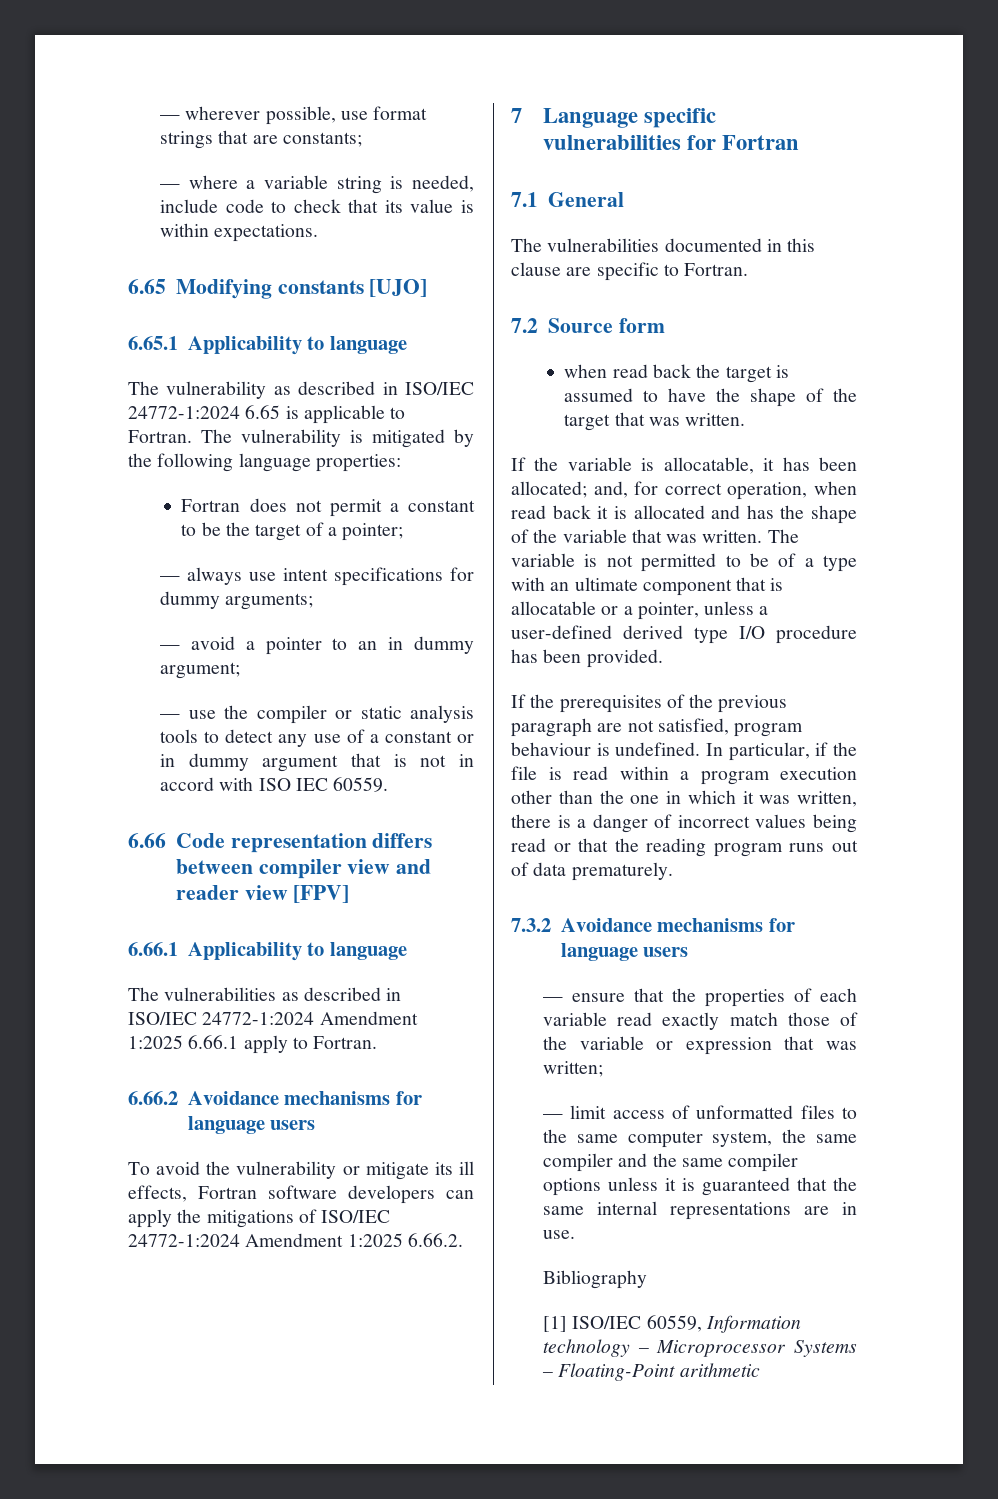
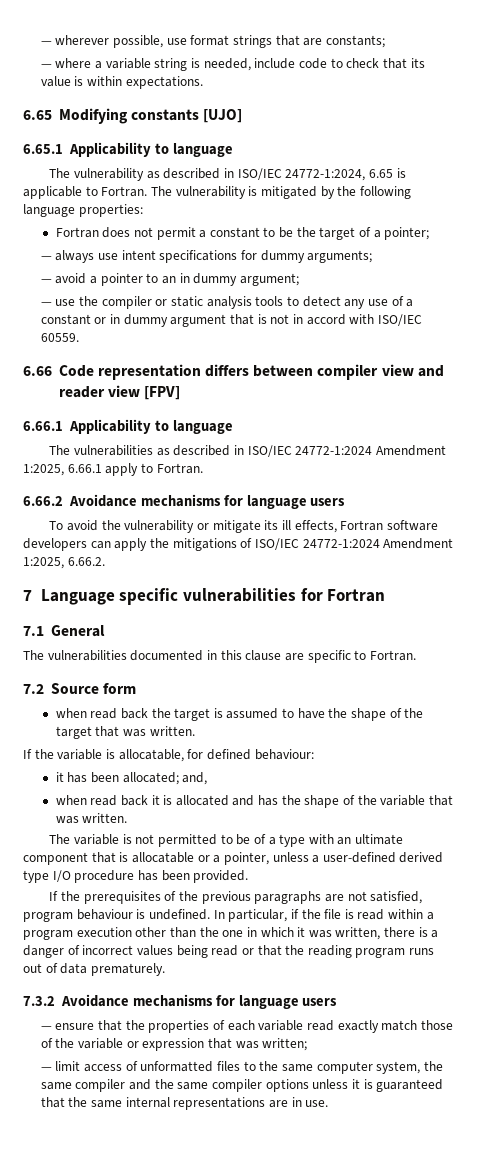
[128,406,240,419] 24772-1:2024 -> [285,169,366,181] 24772-1:2024,
[258,778,328,791] ISO IEC -> [377,314,422,326] ISO/IEC
[128,1035,183,1049] 1:2025 -> [23,464,64,476] 1:2025,
[347,1233,403,1247] 1:2025 -> [23,557,64,569] 1:2025,
(754, 465) none -> [187,749,314,760] for defined behaviour: //
[634,481,808,500] for correct operation, -> (208, 778) //
(763, 536) none -> (128, 818) //
[511,718,592,737] paragraph -> [254,891,322,904] paragraphs
[543,1270,648,1289] [543,1315,801,1333] [543,1339,857,1357] [542,1363,760,1381] // Bibliography // [1] ISO/IEC 60559, Information technology – Microprocessor Systems – Floating-Point arithmetic -> (329, 1103) none

